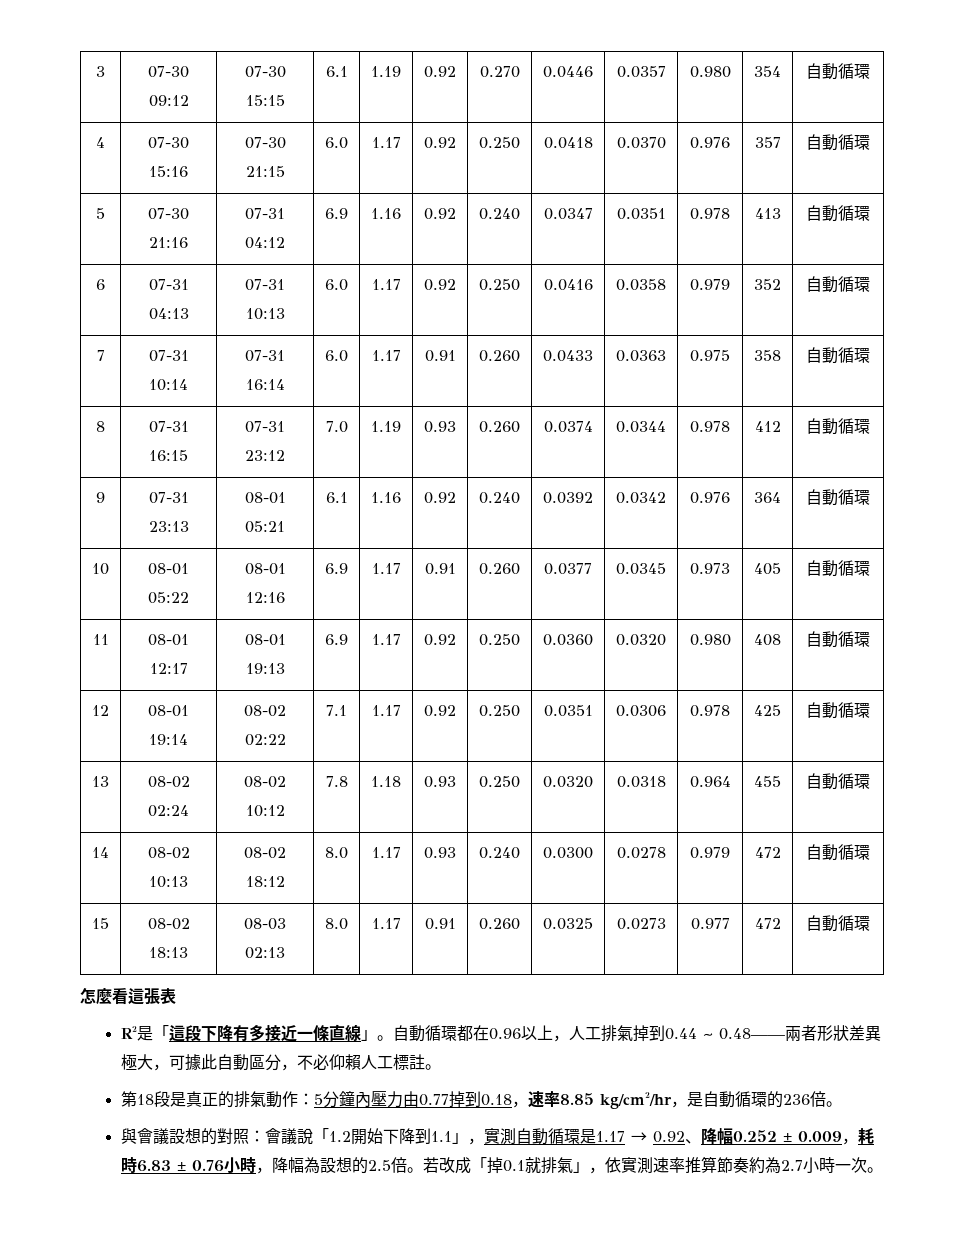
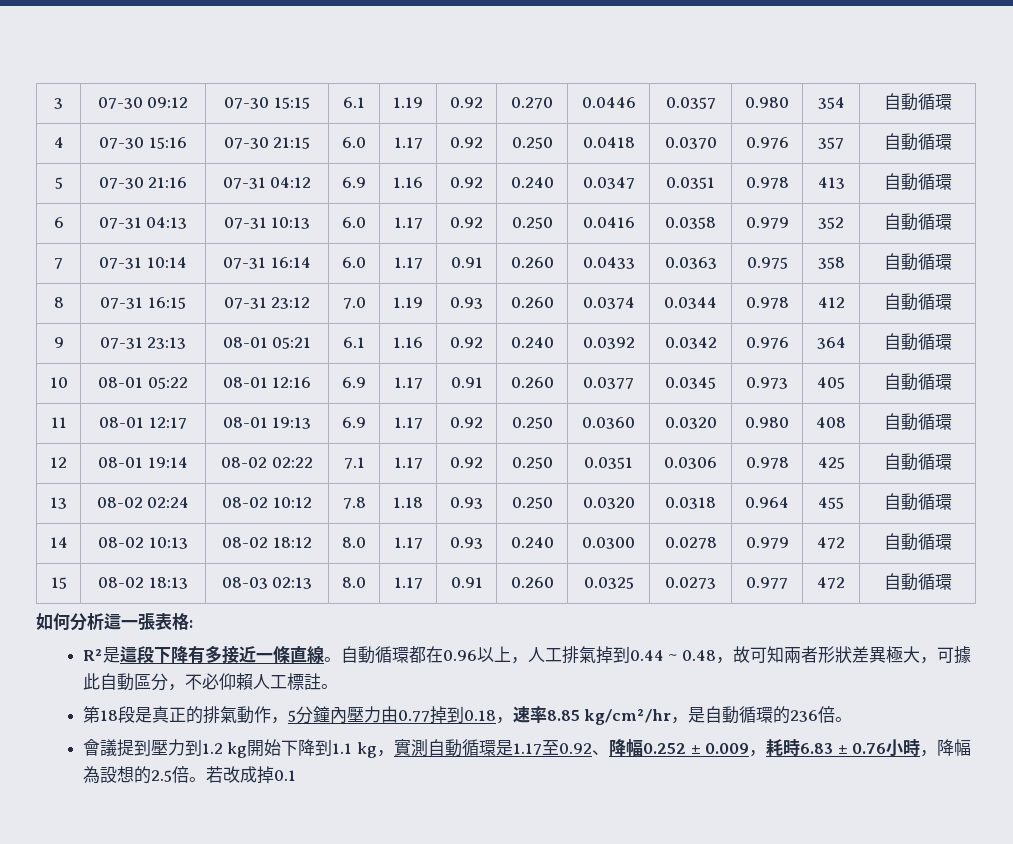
[80,988,144,1005] 怎麼看這 -> [36,612,138,631] 如何分析這一
(176, 996) none -> [172,613,193,630] 格:
[152,1025,169,1039] 「 -> (120, 655) none
[360,1029,377,1041] 」 -> (324, 655) none
[718,1028,785,1040] 0.48—— -> [682,646,785,664] 0.48，故可知
[297,1093,314,1105] ： -> [270,717,288,724] ，
[120,1128,351,1145] 與會議設想的對照：會議說「1.2 -> [82,739,248,758] 會議提到壓力到1.2 kg
[451,1132,468,1144] 」 -> [357,742,378,758] kg
[630,1132,647,1142] → -> [542,740,560,755] 至
[470,1156,883,1174] 「掉0.1就排氣」，依實測速率推算節奏約為2.7小時一次。 -> [256,766,296,784] 掉0.1

